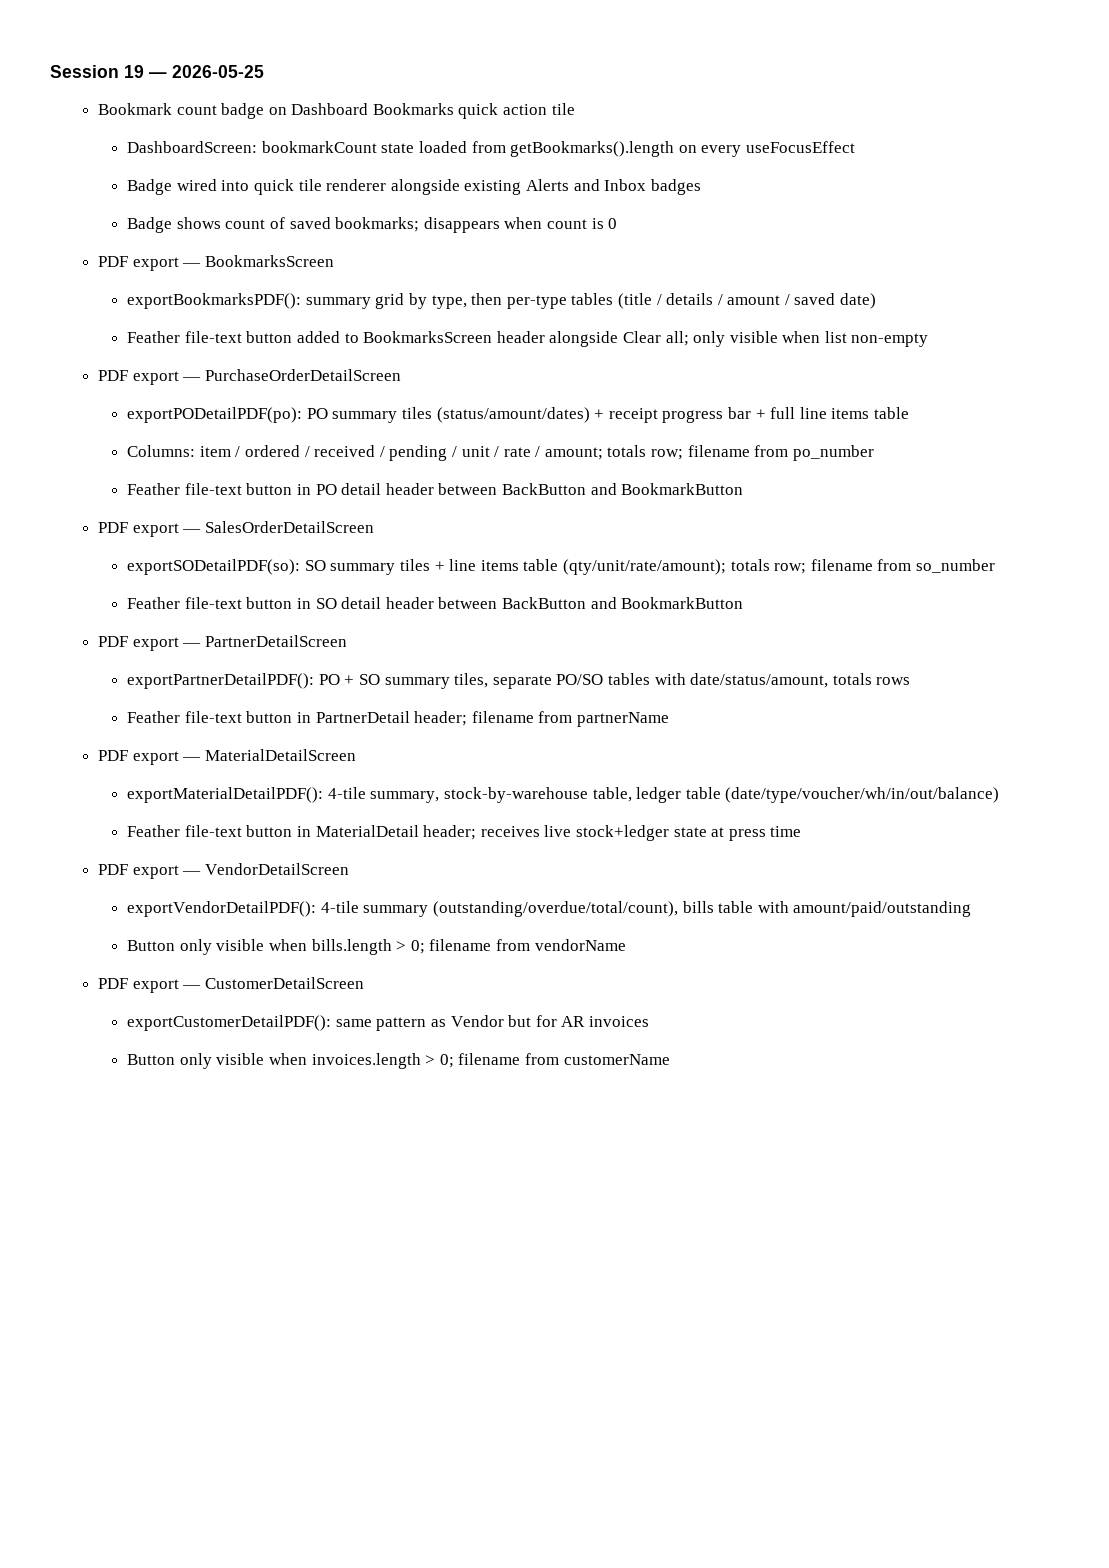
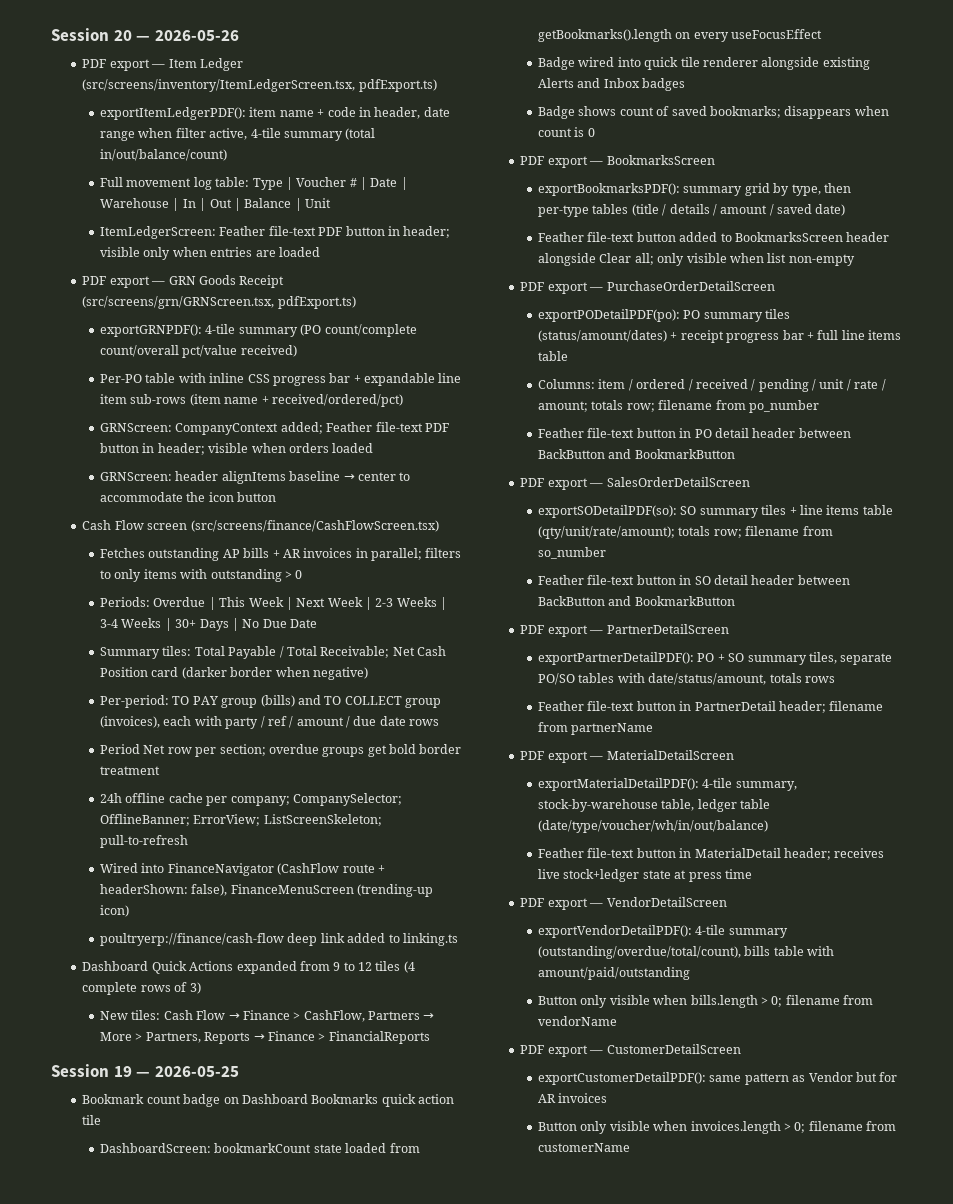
[50,65,119,78] Session -> [51,28,239,41] [82,58,243,71] [82,79,437,92] [100,107,450,120] [100,128,376,141] [100,149,228,161] [100,177,408,190] [100,198,332,211] [100,226,451,239] [100,247,320,260] [82,275,285,288] [82,296,356,309] [100,324,417,337] [100,345,297,358] [100,373,462,386] [100,394,403,407] [100,422,449,435] [100,443,374,455] [100,471,411,484] [100,492,277,502] [82,520,439,532] [100,548,462,561] [100,569,303,582] [100,597,448,610] [100,618,318,631] [100,646,447,659] [100,667,368,680] [100,695,442,708] [100,716,440,729] [100,744,462,757] [100,766,161,775] [100,793,402,806] [100,814,382,826] [100,835,189,848] [100,863,385,876] [100,884,434,897] [100,905,130,917] [100,933,458,946] [82,961,415,974] [82,982,201,995] [100,1010,435,1022] [100,1031,430,1044] [51,1064,109,1077] Session 20 — 2026-05-26 // PDF export — Item Ledger (src/screens/inventory/ItemLedgerScreen.tsx, pdfExport.ts) // exportItemLedgerPDF(): item name + code in header, date range when filter active, 4-tile summary (total in/out/balance/count) // Full movement log table: Type | Voucher # | Date | Warehouse | In | Out | Balance | Unit // ItemLedgerScreen: Feather file-text PDF button in header; visible only when entries are loaded // PDF export — GRN Goods Receipt (src/screens/grn/GRNScreen.tsx, pdfExport.ts) // exportGRNPDF(): 4-tile summary (PO count/complete count/overall pct/value received) // Per-PO table with inline CSS progress bar + expandable line item sub-rows (item name + received/ordered/pct) // GRNScreen: CompanyContext added; Feather file-text PDF button in header; visible when orders loaded // GRNScreen: header alignItems baseline → center to accommodate the icon button // Cash Flow screen (src/screens/finance/CashFlowScreen.tsx) // Fetches outstanding AP bills + AR invoices in parallel; filters to only items with outstanding > 0 // Periods: Overdue | This Week | Next Week | 2-3 Weeks | 3-4 Weeks | 30+ Days | No Due Date // Summary tiles: Total Payable / Total Receivable; Net Cash Position card (darker border when negative) // Per-period: TO PAY group (bills) and TO COLLECT group (invoices), each with party / ref / amount / due date rows // Period Net row per section; overdue groups get bold border treatment // 24h offline cache per company; CompanySelector; OfflineBanner; ErrorView; ListScreenSkeleton; pull-to-refresh // Wired into FinanceNavigator (CashFlow route + headerShown: false), FinanceMenuScreen (trending-up icon) // poultryerp://finance/cash-flow deep link added to linking.ts // Dashboard Quick Actions expanded from 9 to 12 tiles (4 complete rows of 3) // New tiles: Cash Flow → Finance > CashFlow, Partners → More > Partners, Reports → Finance > FinancialReports // Session

